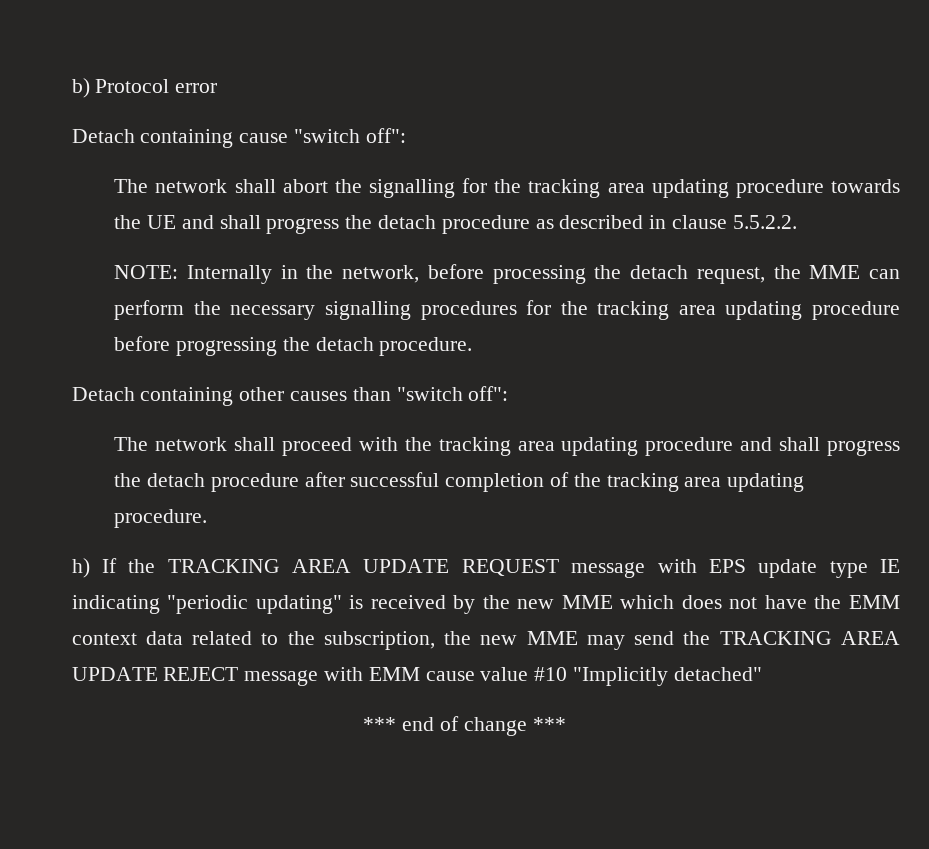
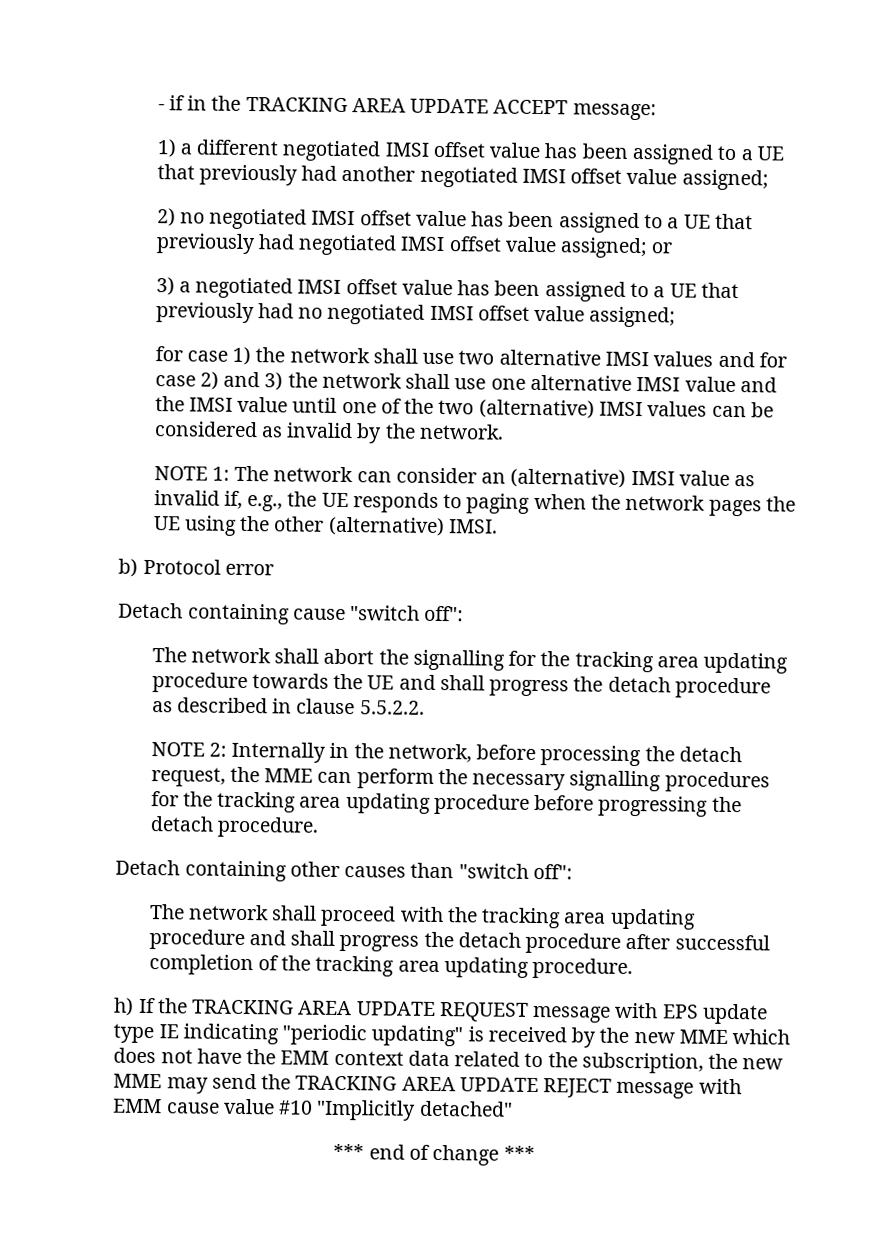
(71, 88) none -> [157,95,657,121] [156,139,784,165] [156,164,769,191] [156,208,753,234] [155,233,673,259] [155,277,739,302] [155,302,677,328] [154,346,787,368] [154,371,777,393] [154,396,774,419] [153,421,504,444] [153,465,756,488] [153,490,796,517] [152,515,498,537] - if in the TRACKING AREA UPDATE ACCEPT message: // 1) a different negotiated IMSI offset value has been assigned to a UE that previously had another negotiated IMSI offset value assigned; // 2) no negotiated IMSI offset value has been assigned to a UE that previously had negotiated IMSI offset value assigned; or // 3) a negotiated IMSI offset value has been assigned to a UE that previously had no negotiated IMSI offset value assigned; // for case 1) the network shall use two alternative IMSI values and for case 2) and 3) the network shall use one alternative IMSI value and the IMSI value until one of the two (alternative) IMSI values can be considered as invalid by the network. // NOTE 1: The network can consider an (alternative) IMSI value as invalid if, e.g., the UE responds to paging when the network pages the UE using the other (alternative) IMSI. //
[114,265,179,279] NOTE: -> [150,742,227,757] NOTE 2:

